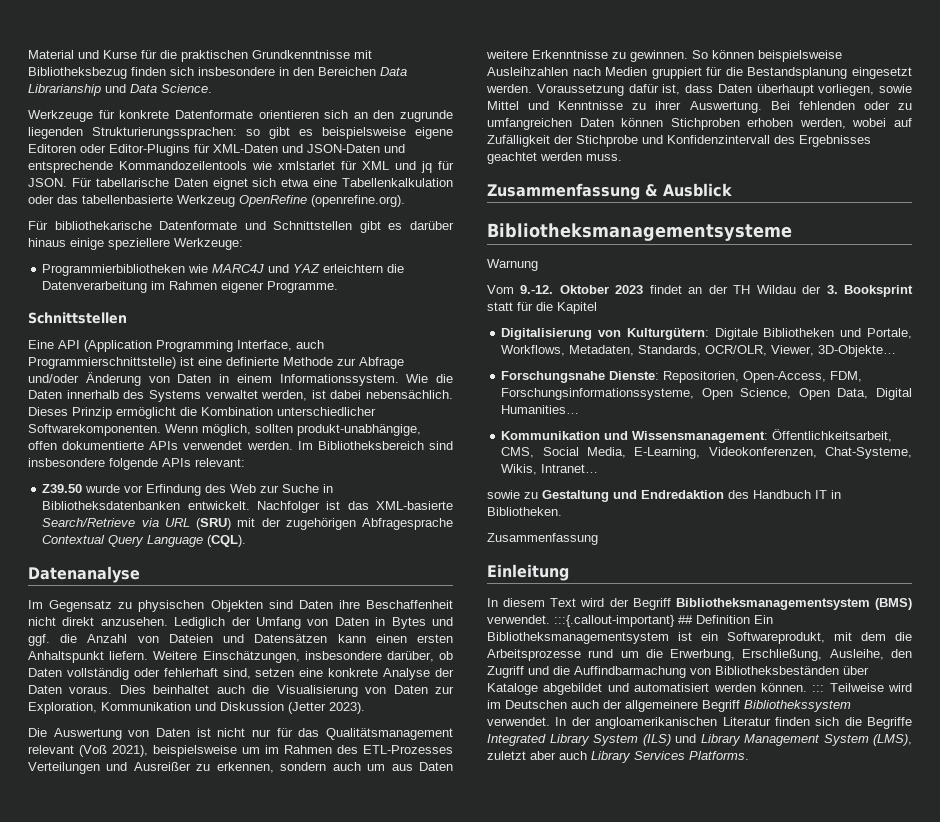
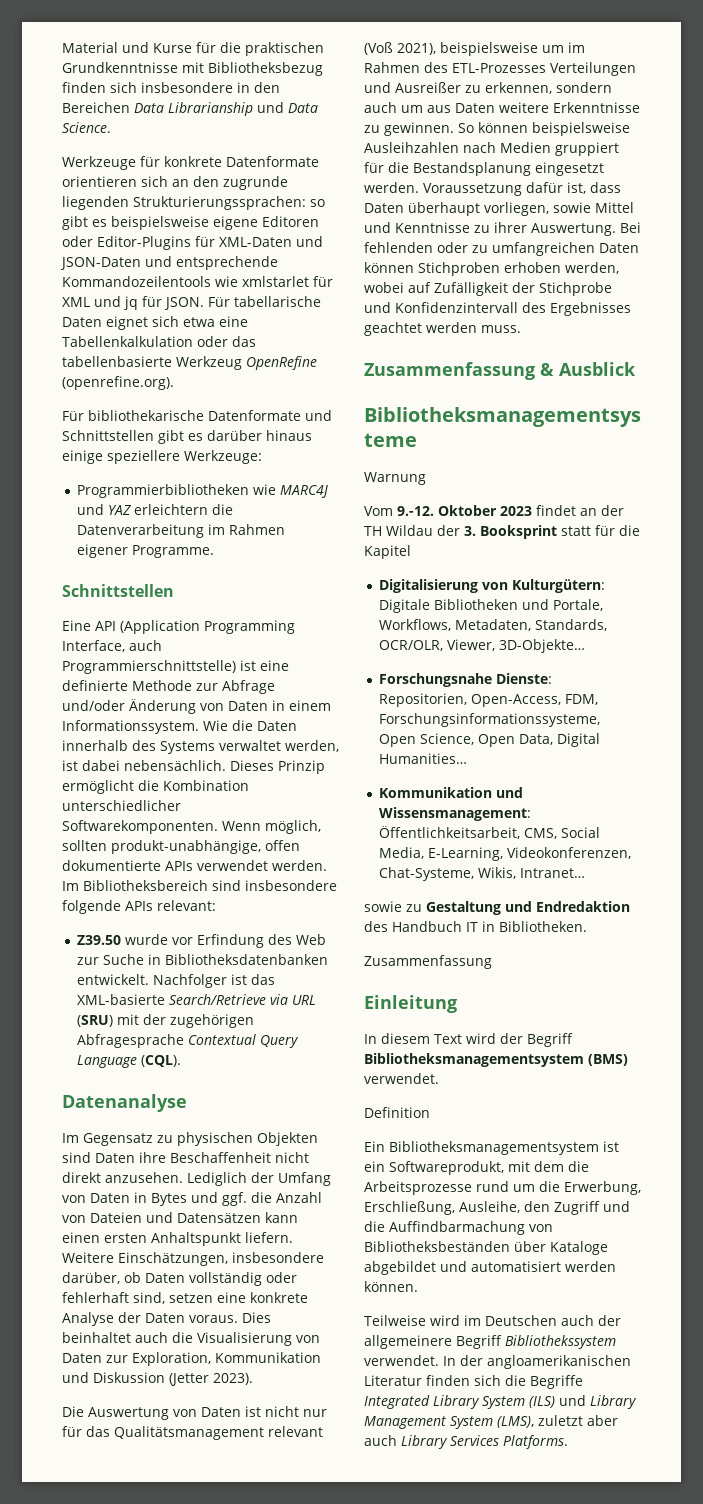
[554,615,693,627] :::{.callout-important} ## -> (439, 1078) //
(750, 619) none -> (430, 1112) //
[812,685,825,692] ::: -> (418, 1286) //

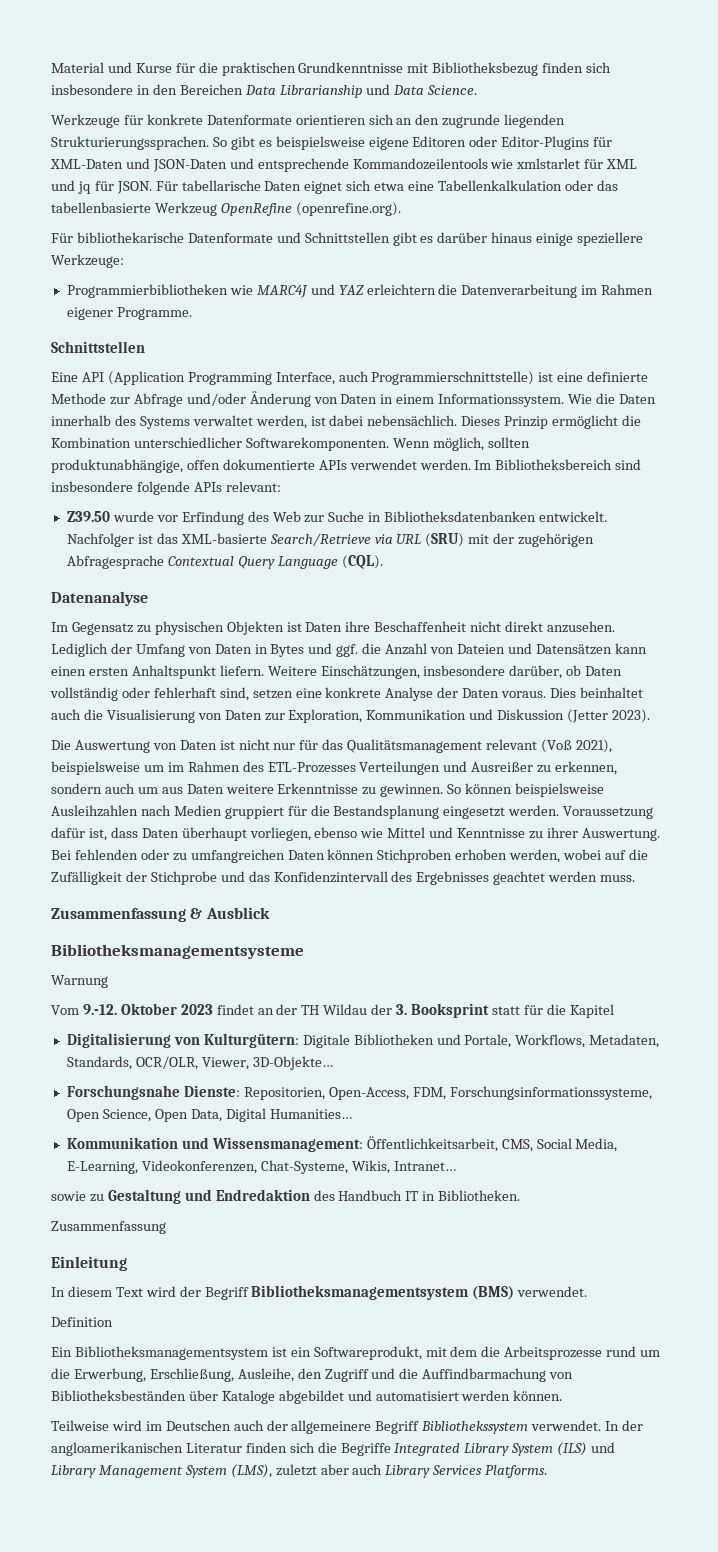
[133,196,325,210] Strukturierungssprachen: so -> [51,136,227,150] Strukturierungssprachen. So
[111,840,261,854] produkt-unabhängige, -> [51,459,183,473] produktunabhängige,
[62,1152,91,1163] sind -> [286,622,302,632] ist
[553,202,591,213] sowie -> [314,827,384,838] ebenso wie
(431, 287) none -> [628,849,648,860] die
(391, 307) none -> [248,871,270,882] das

